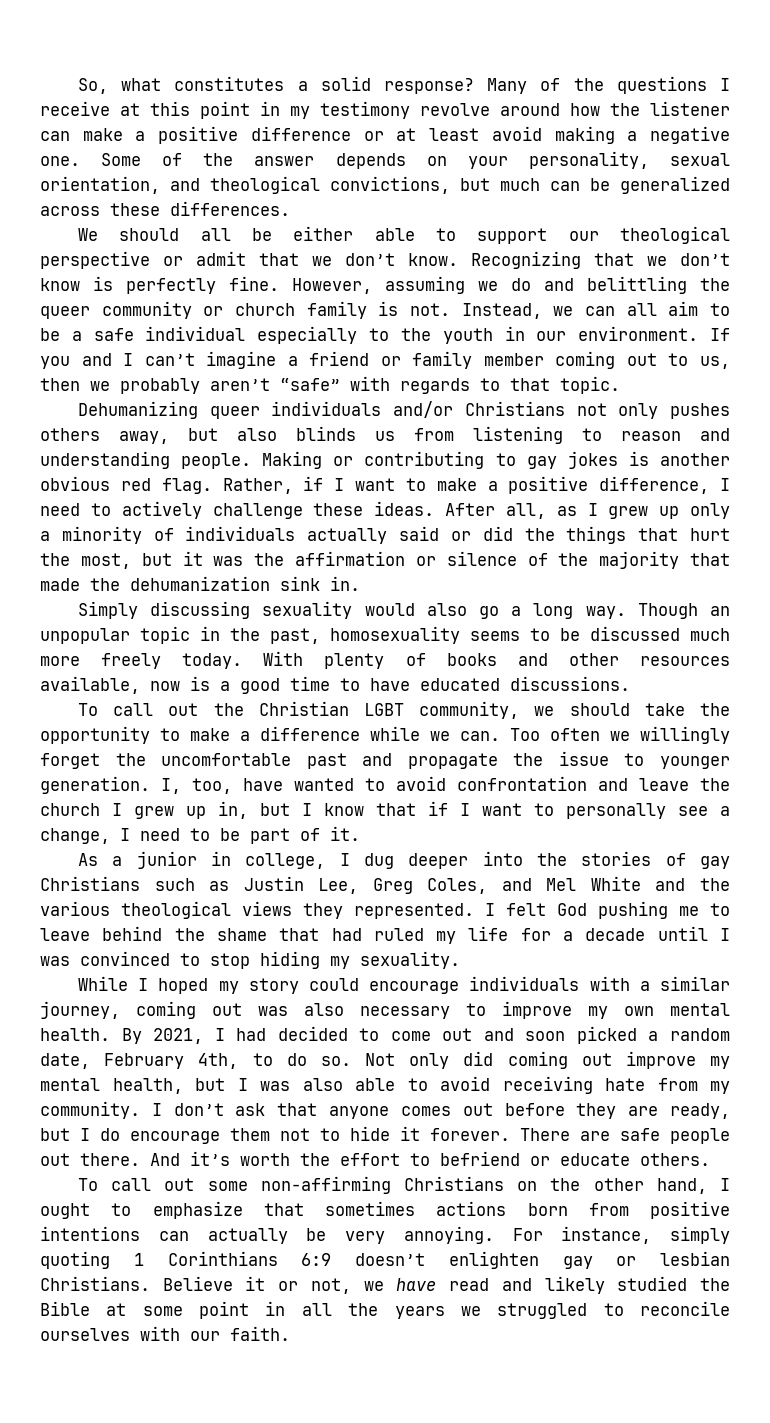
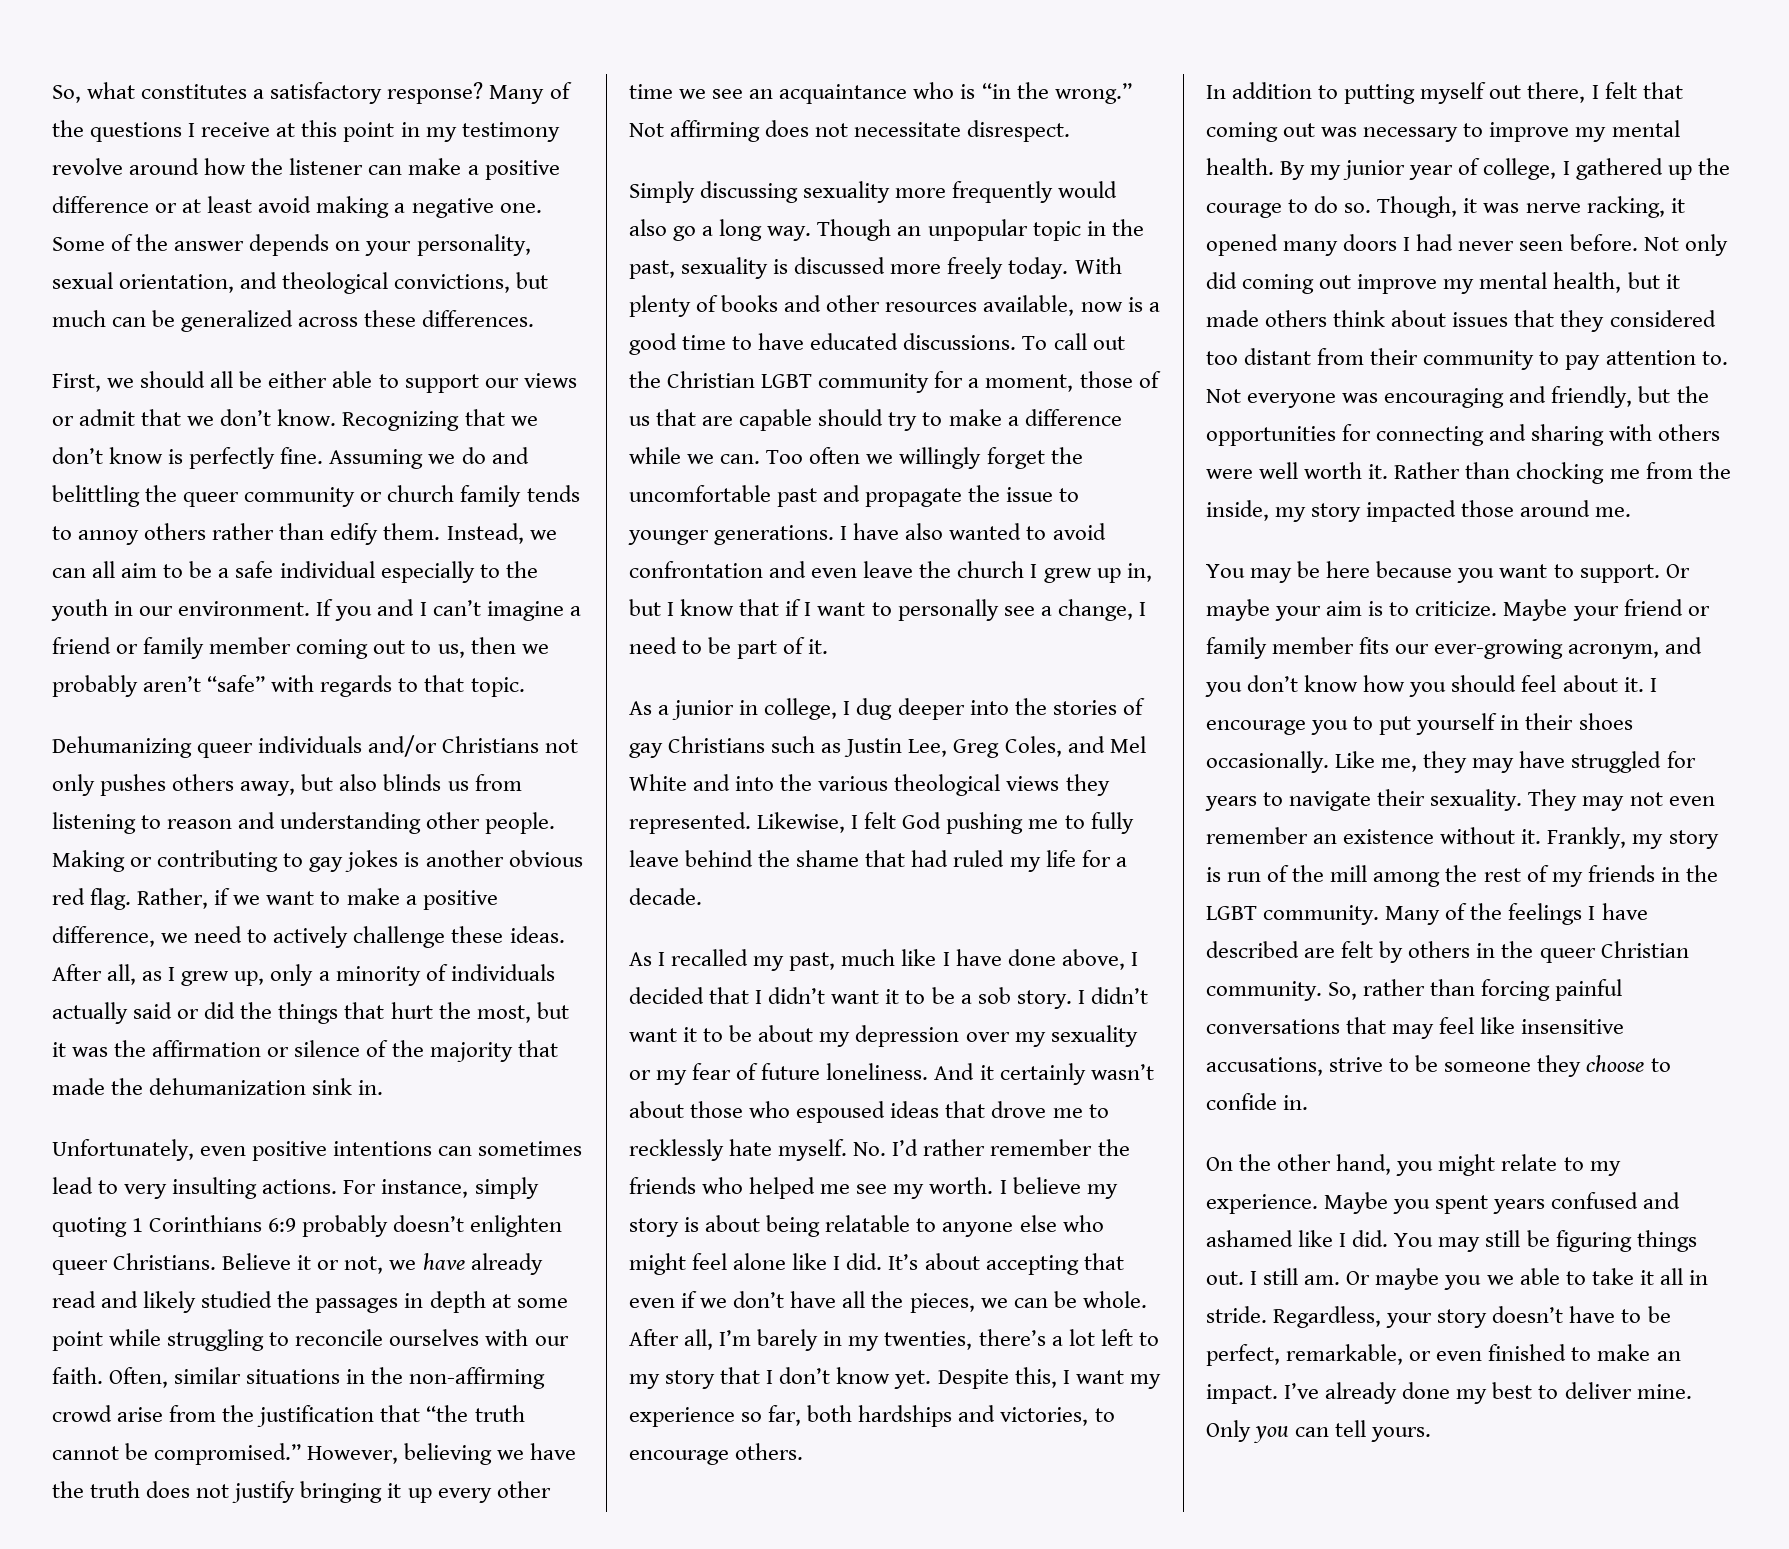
[320,76,371,91] solid -> [270,82,383,104] satisfactory
[78,228,99,241] We -> [52,373,135,392] First, we
[620,226,730,244] [40,251,150,269] theological perspective -> [523,373,577,388] views
[292,276,465,294] However, assuming -> [329,449,424,469] Assuming
[378,301,450,316] is not. -> [526,485,580,502] [52,523,441,545] tends to annoy others rather than edify them.
(170, 460) none -> [426,812,481,829] other
[334,478,345,491] I -> [233,895,261,905] we
[720,478,730,491] I -> [161,933,189,943] we
[659,506,680,519] up -> [234,971,265,986] up,
(360, 583) none -> [52,1139,583,1161] [52,1177,539,1199] [52,1215,563,1237] [52,1253,543,1275] [52,1291,568,1313] [52,1329,569,1351] [52,1367,546,1389] [52,1405,525,1427] [52,1443,577,1465] [52,1481,551,1503] [629,82,1132,104] [629,120,1071,142] // Unfortunately, even positive intentions can sometimes lead to very insulting actions. For instance, simply quoting 1 Corinthians 6:9 probably doesn’t enlighten queer Christians. Believe it or not, we have already read and likely studied the passages in depth at some point while struggling to reconcile ourselves with our faith. Often, similar situations in the non-affirming crowd arise from the justification that “the truth cannot be compromised.” However, believing we have the truth does not justify bringing it up every other time we see an acquaintance who is “in the wrong.” Not affirming does not necessitate disrespect.
(353, 610) none -> [895,181,1054,203] more frequently
[330,626,730,644] homosexuality seems to be discussed much -> [681,257,886,279] sexuality is discussed
(630, 683) // -> (1017, 341) none
[419,701,730,719] [40,726,150,744] community, we should take the opportunity -> [818,371,1161,393] [629,409,918,431] community for a moment, those of us that are capable should try
[40,776,283,794] generation. I, too, have -> [714,523,944,545] generations. I have also
(628, 784) none -> [811,568,858,578] even
(686, 884) none -> [735,776,775,791] into
(474, 911) none -> [757,812,846,833] Likewise,
(730, 909) none -> [1090,812,1134,834] fully
[585,926,730,941] [40,951,460,969] [78,976,730,994] [40,1001,120,1019] decade until I was convinced to stop hiding my sexuality. // While I hoped my story could encourage individuals with a similar journey, -> [629,888,702,905] [629,949,1138,971] [629,987,1148,1009] [629,1025,1138,1047] [629,1063,1154,1085] [629,1101,1109,1123] [629,1139,1130,1161] [629,1177,1118,1199] [629,1215,1104,1237] [629,1253,1124,1275] [629,1291,1147,1313] [629,1329,1159,1351] [629,1367,1161,1389] [629,1405,1115,1427] [629,1443,804,1465] [1206,82,1683,104] decade. // As I recalled my past, much like I have done above, I decided that I didn’t want it to be a sob story. I didn’t want it to be about my depression over my sexuality or my fear of future loneliness. And it certainly wasn’t about those who espoused ideas that drove me to recklessly hate myself. No. I’d rather remember the friends who helped me see my worth. I believe my story is about being relatable to anyone else who might feel alone like I did. It’s about accepting that even if we don’t have all the pieces, we can be whole. After all, I’m barely in my twenties, there’s a lot left to my story that I don’t know yet. Despite this, I want my experience so far, both hardships and victories, to encourage others. // In addition to putting myself out there, I felt that
[304,1003,344,1016] also -> (1358, 132) none
[624,1006,654,1016] own -> (1607, 134) none
[153,1026,731,1044] [40,1053,351,1069] 2021, I had decided to come out and soon picked a random date, February 4th, to do so. -> [1310,158,1730,180] [1206,196,1685,218] [1206,234,1638,256] my junior year of college, I gathered up the courage to do so. Though, it was nerve racking, it opened many doors I had never seen before.
[237,1076,730,1094] [40,1101,731,1119] [40,1126,730,1144] [40,1151,710,1166] [78,1176,730,1194] [40,1201,730,1219] [40,1226,730,1244] [40,1251,730,1269] [40,1276,731,1294] [40,1301,730,1319] [40,1326,290,1341] I was also able to avoid receiving hate from my community. I don’t ask that anyone comes out before they are ready, but I do encourage them not to hide it forever. There are safe people out there. And it’s worth the effort to befriend or educate others. // To call out some non-affirming Christians on the other hand, I ought to emphasize that sometimes actions born from positive intentions can actually be very annoying. For instance, simply quoting 1 Corinthians 6:9 doesn’t enlighten gay or lesbian Christians. Believe it or not, we have read and likely studied the Bible at some point in all the years we struggled to reconcile ourselves with our faith. -> [1665,274,1680,289] [1206,310,1716,332] [1206,348,1728,370] [1206,386,1709,408] [1206,424,1721,446] [1206,462,1731,484] [1206,500,1632,522] [1206,561,1690,583] [1206,599,1710,621] [1206,637,1703,659] [1205,675,1657,697] [1206,713,1633,735] [1206,751,1696,773] [1205,789,1715,811] [1206,827,1719,849] [1206,865,1718,887] [1206,903,1648,925] [1206,941,1689,963] [1206,979,1623,1001] [1206,1017,1625,1039] [1206,1055,1671,1077] [1206,1093,1309,1110] [1206,1154,1621,1176] [1206,1192,1681,1214] [1206,1230,1697,1252] [1206,1268,1708,1290] [1206,1306,1671,1328] [1206,1344,1681,1366] [1206,1382,1692,1404] [1206,1420,1432,1443] it made others think about issues that they considered too distant from their community to pay attention to. Not everyone was encouraging and friendly, but the opportunities for connecting and sharing with others were well worth it. Rather than chocking me from the inside, my story impacted those around me. // You may be here because you want to support. Or maybe your aim is to criticize. Maybe your friend or family member fits our ever-growing acronym, and you don’t know how you should feel about it. I encourage you to put yourself in their shoes occasionally. Like me, they may have struggled for years to navigate their sexuality. They may not even remember an existence without it. Frankly, my story is run of the mill among the rest of my friends in the LGBT community. Many of the feelings I have described are felt by others in the queer Christian community. So, rather than forcing painful conversations that may feel like insensitive accusations, strive to be someone they choose to confide in. // On the other hand, you might relate to my experience. Maybe you spent years confused and ashamed like I did. You may still be figuring things out. I still am. Or maybe you we able to take it all in stride. Regardless, your story doesn’t have to be perfect, remarkable, or even finished to make an impact. I’ve already done my best to deliver mine. Only you can tell yours.

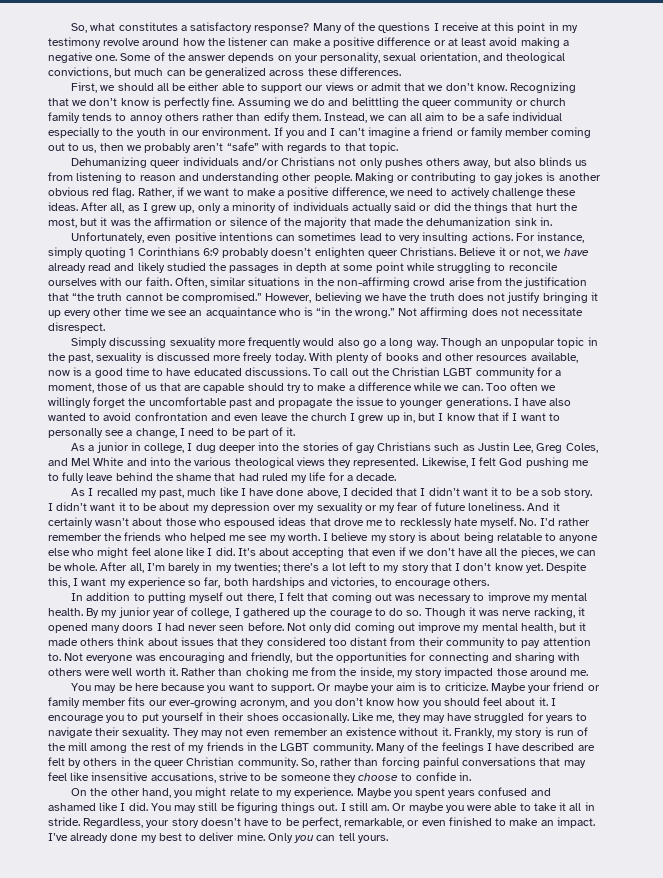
[884,1331,973,1350] twenties, -> [233,562,280,573] twenties;
[1377,196,1458,218] Though, -> [424,608,466,618] Though
[1516,462,1605,484] chocking -> [245,667,289,678] choking
[1486,1275,1514,1285] we -> [467,805,493,811] were

